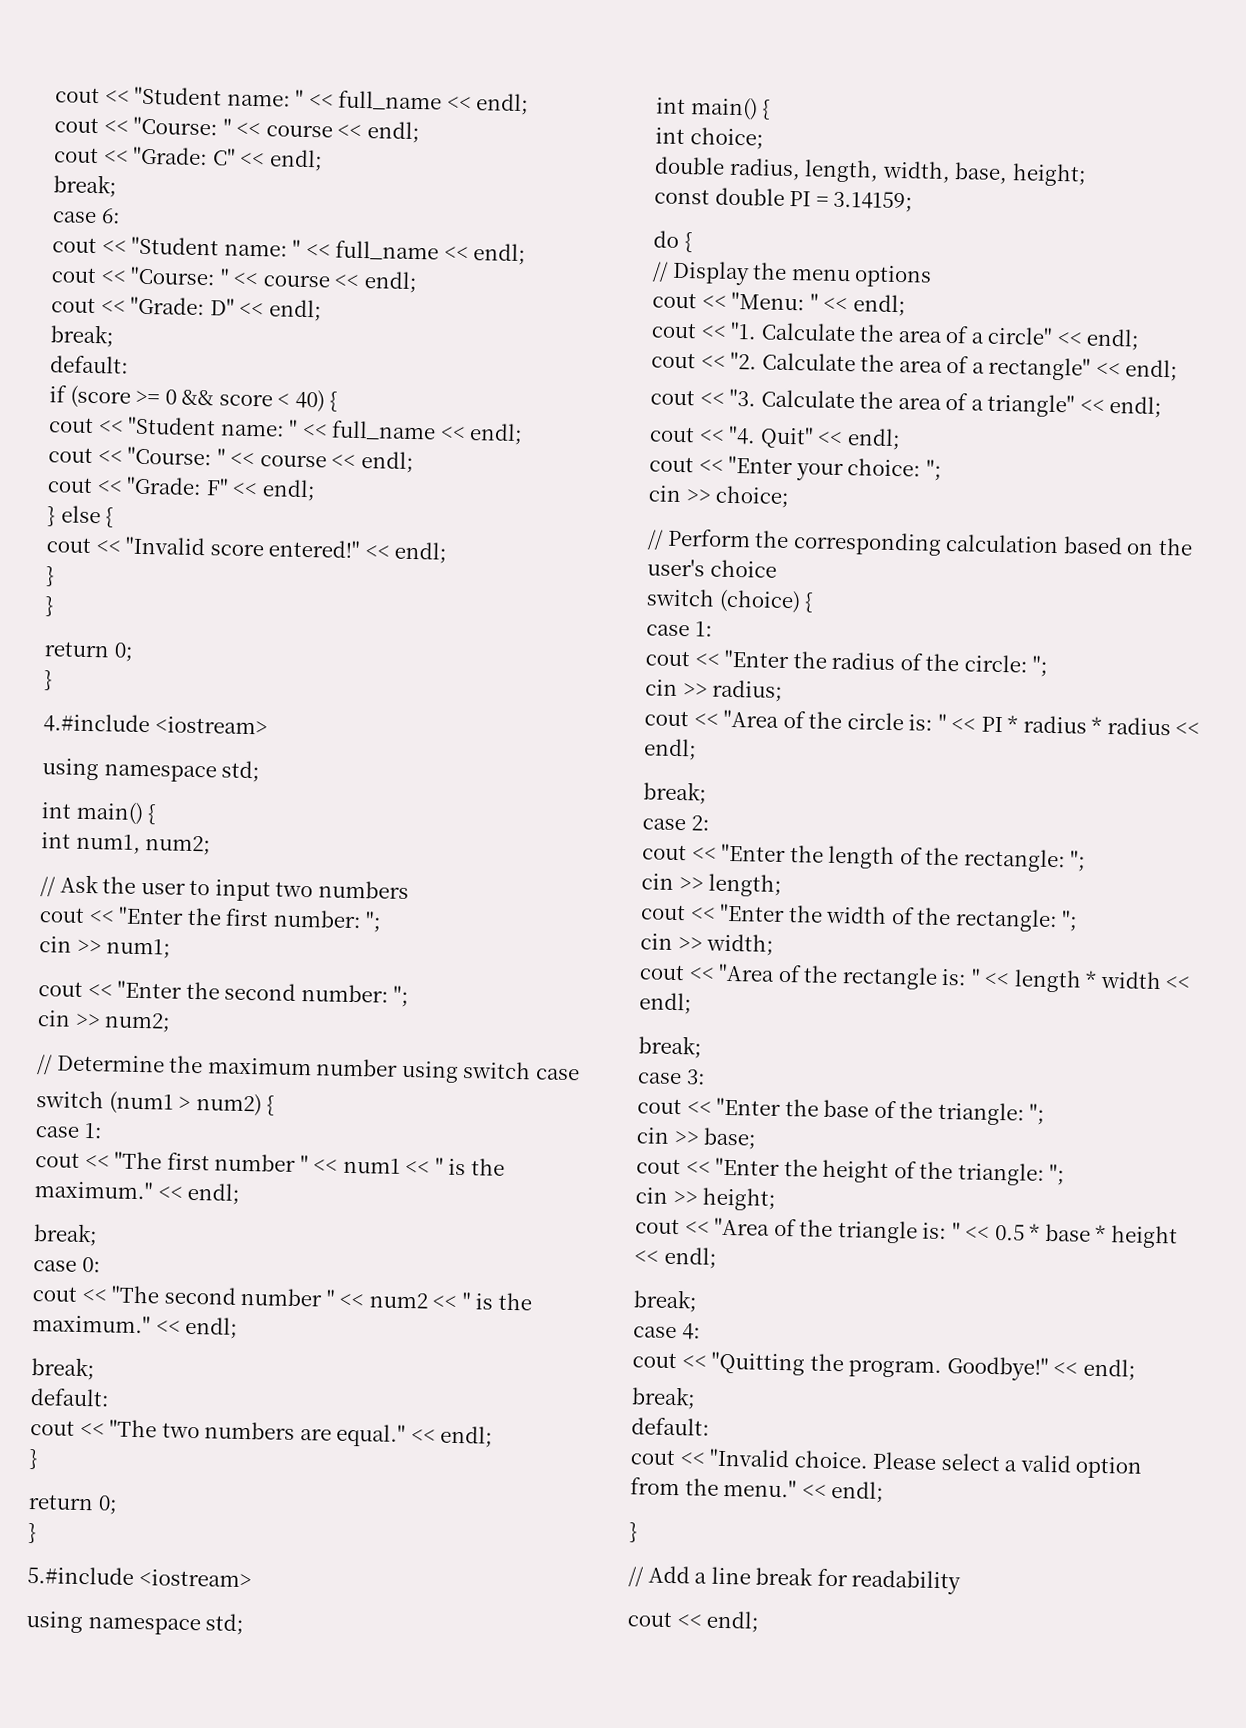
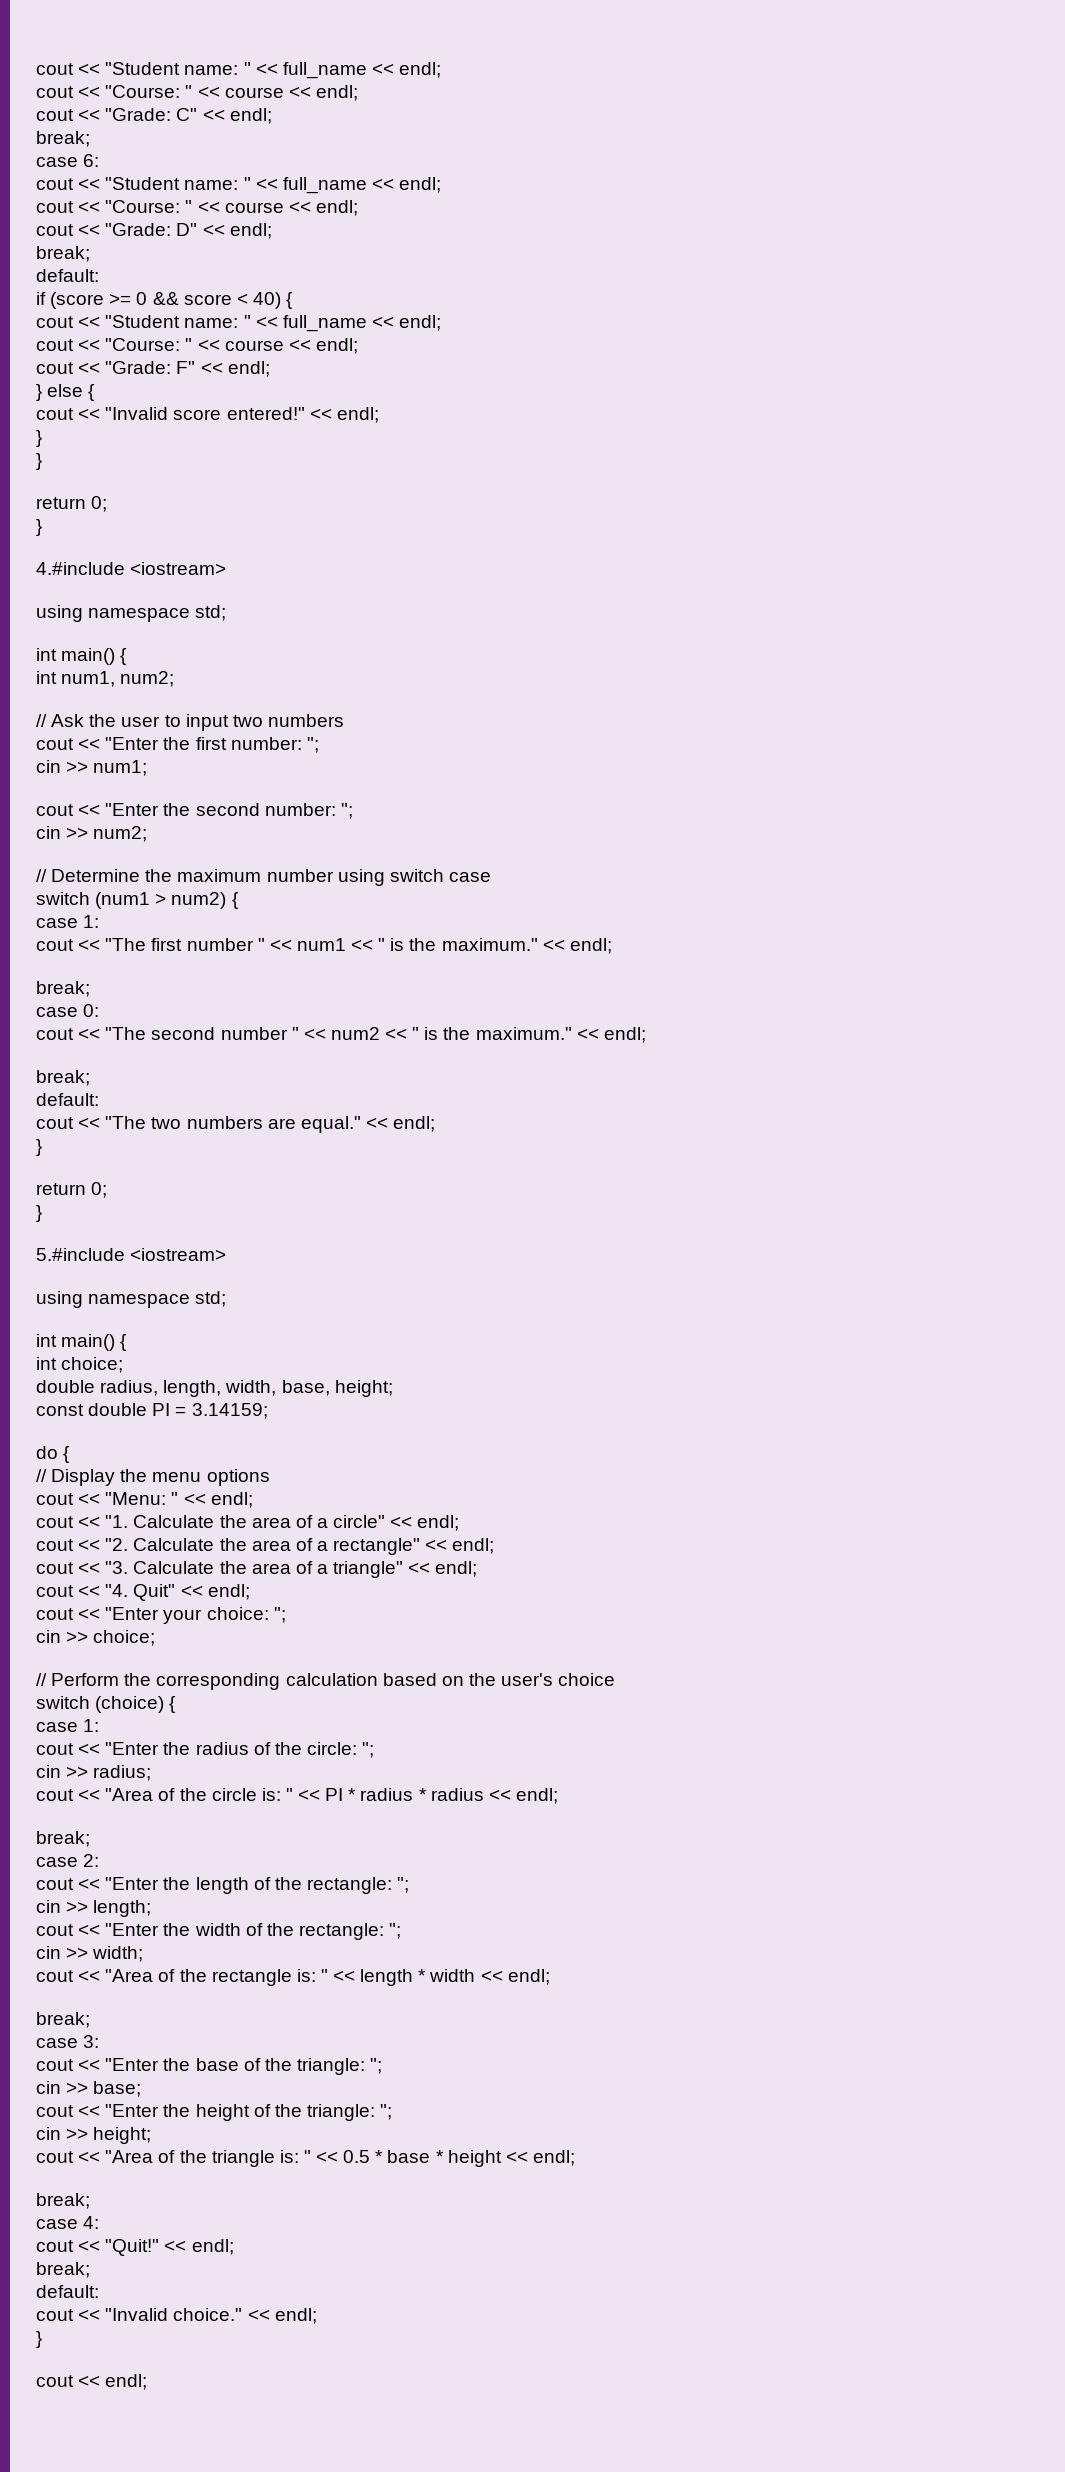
[711,1351,1049,1382] "Quitting the program. Goodbye!" -> [105,2239,160,2256] "Quit!"
[793,1450,1144,1479] [630,1477,885,1503] [629,1522,638,1543] [628,1565,962,1595] choice. Please select a valid option from the menu." << endl; // } // // Add a line break for readability -> [173,2308,317,2324] [36,2331,42,2348] choice." << endl; // }

